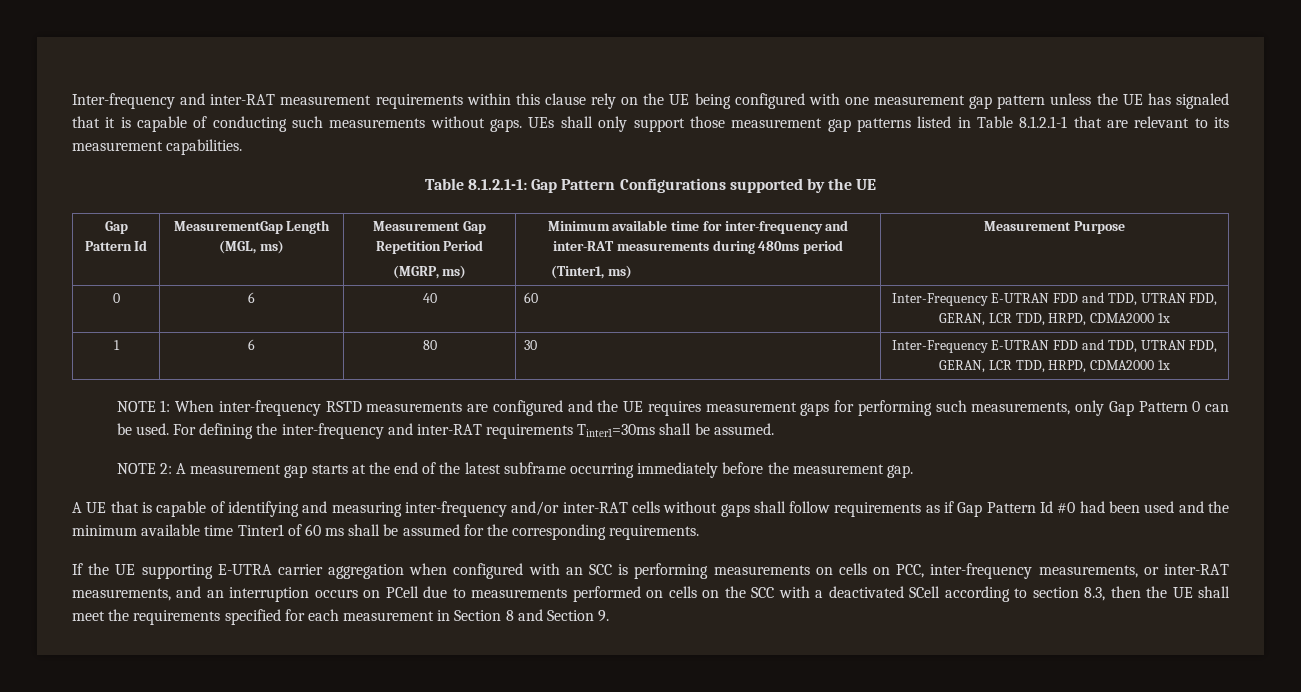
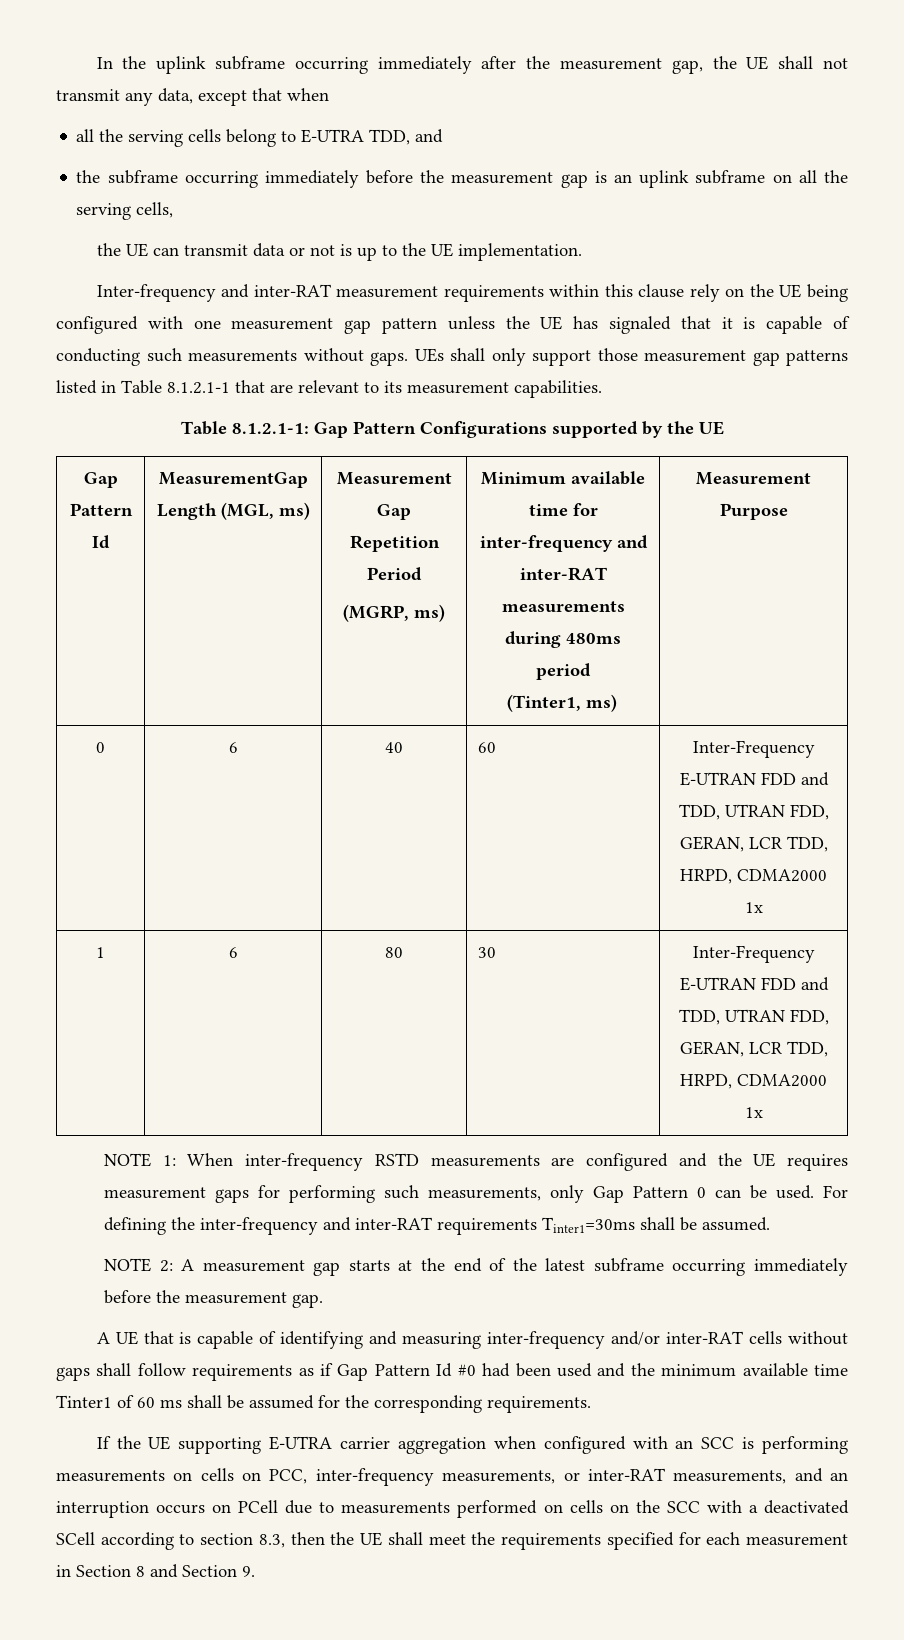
(72, 101) none -> [96,56,849,74] [56,88,329,106] [76,129,444,147] [76,170,848,188] [76,202,174,220] [96,243,582,261] In the uplink subframe occurring immediately after the measurement gap, the UE shall not transmit any data, except that when // all the serving cells belong to E-UTRA TDD, and // the subframe occurring immediately before the measurement gap is an uplink subframe on all the serving cells, // the UE can transmit data or not is up to the UE implementation. //

